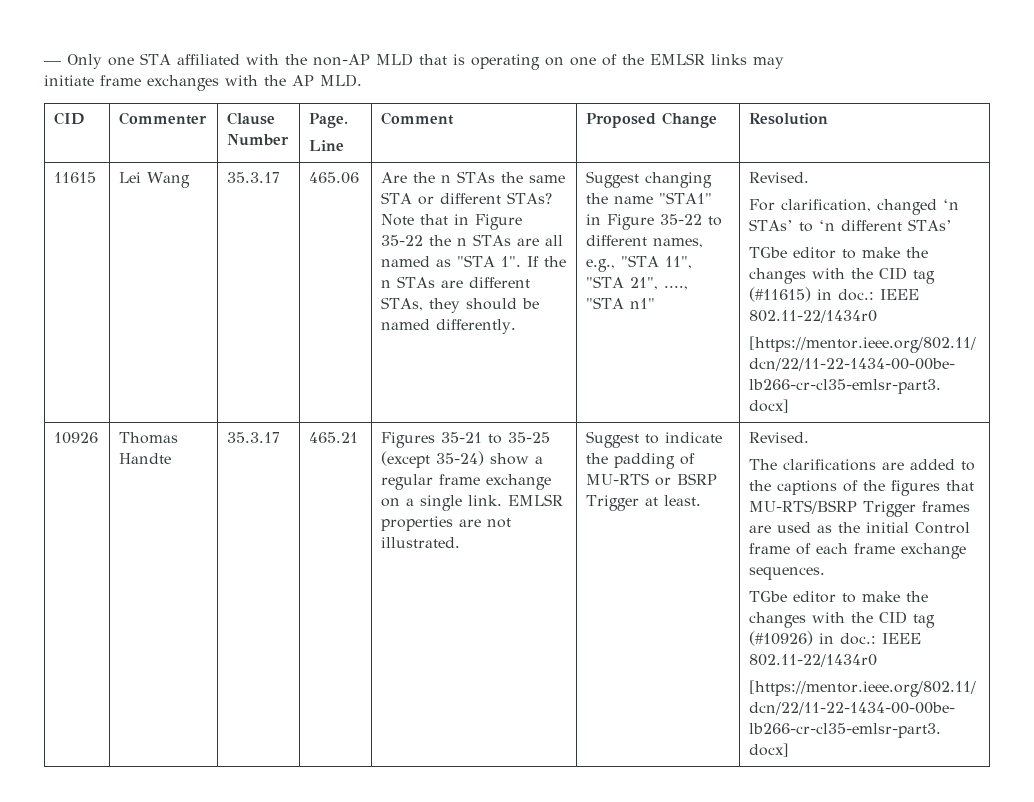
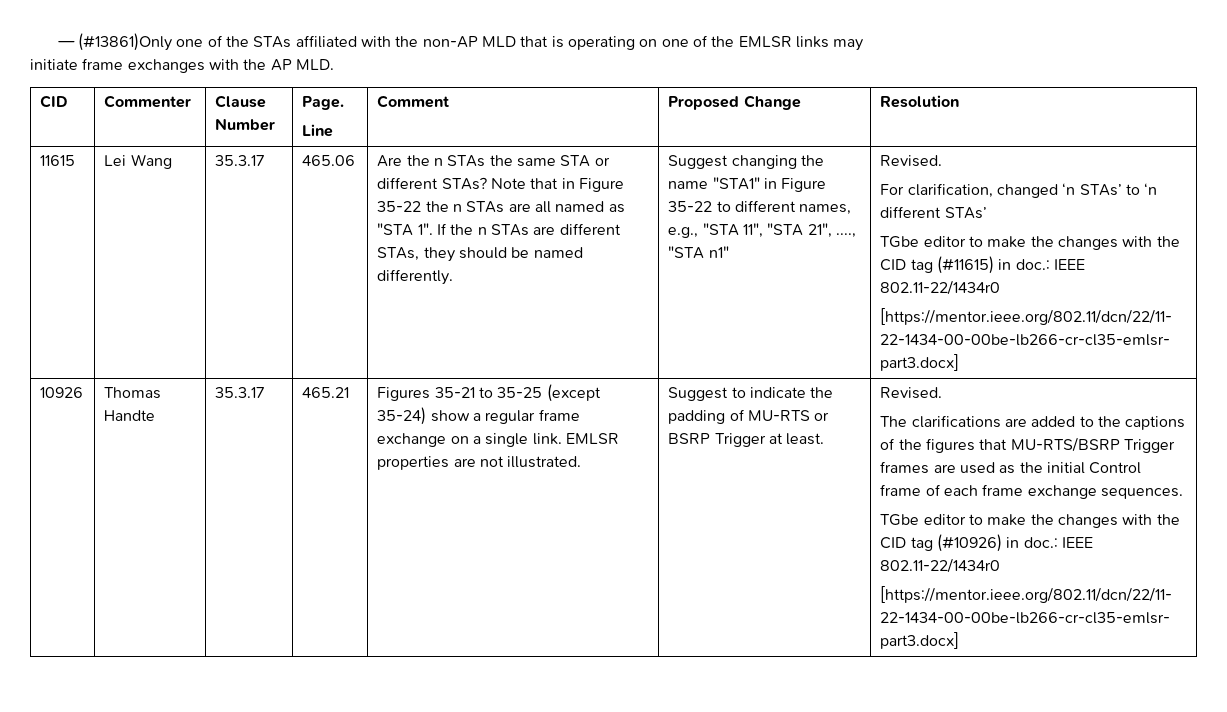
[67,53,171,69] Only one STA -> [78,33,292,51] (#13861)Only one of the STAs

